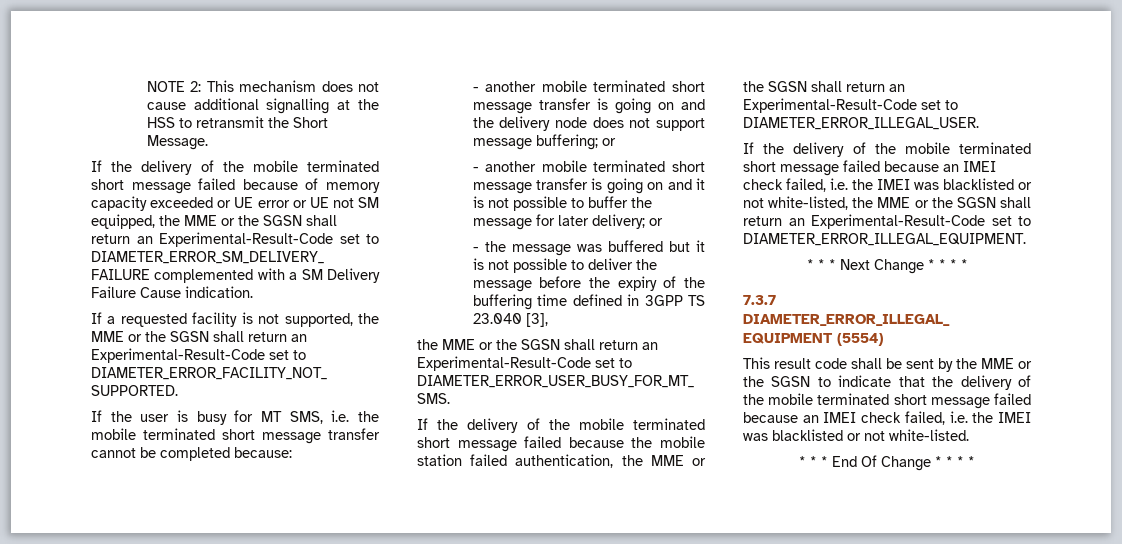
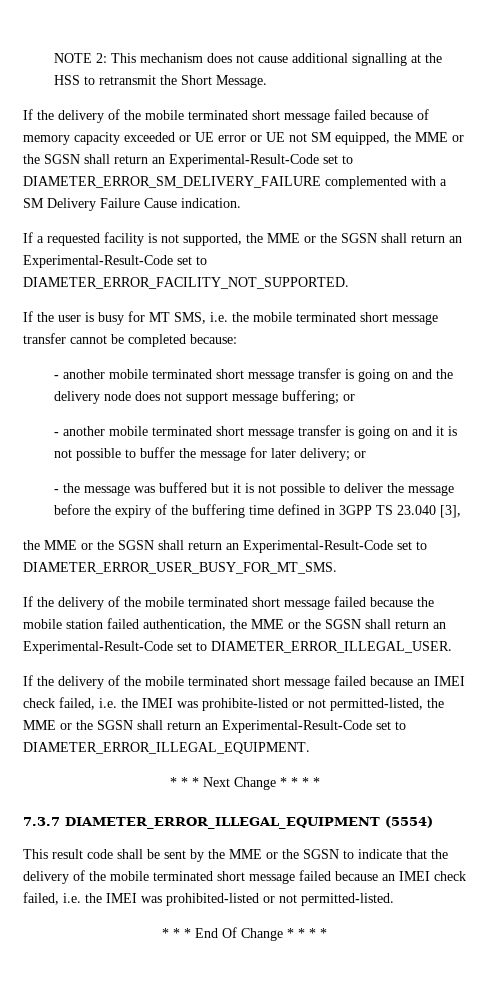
[943,178,1032,190] [743,196,849,210] blacklisted or not white-listed, -> [202,698,423,711] prohibite-listed or not permitted-listed,
[772,429,969,441] blacklisted or not white-listed. -> [166,893,394,906] prohibited-listed or not permitted-listed.

